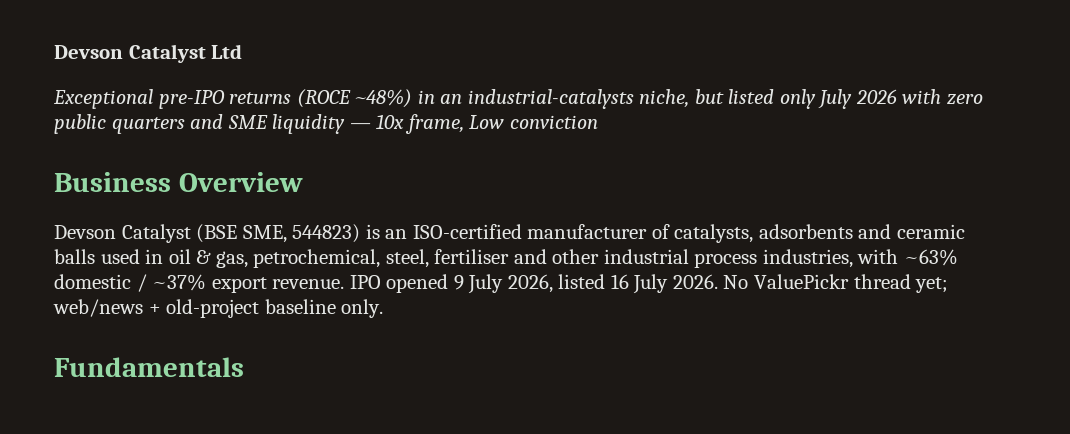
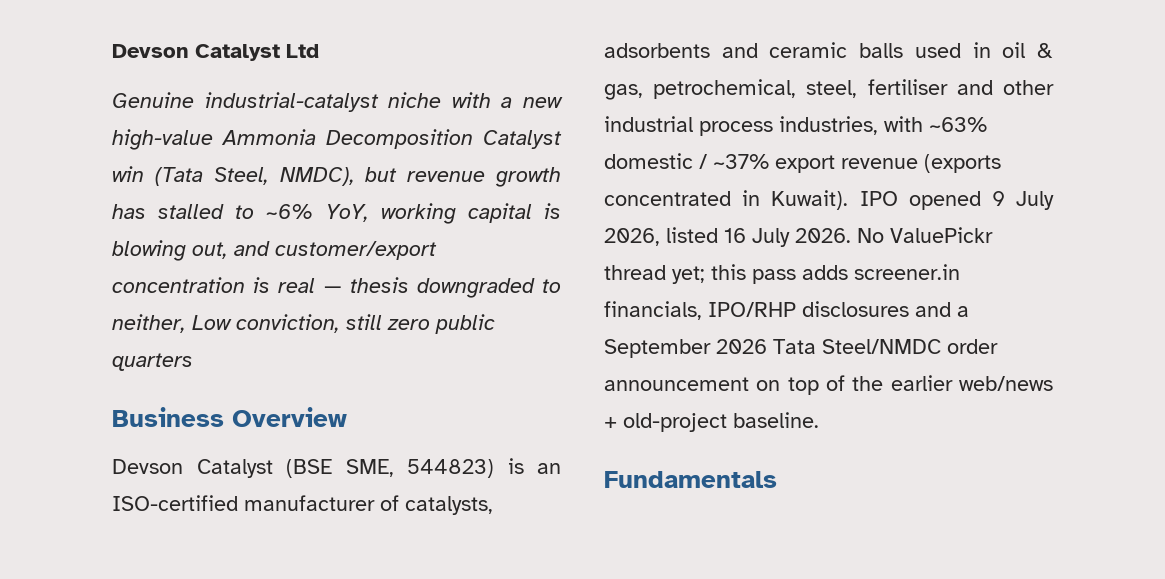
[53,89,984,109] [54,114,598,134] Exceptional pre-IPO returns (ROCE ~48%) in an industrial-catalysts niche, but listed only July 2026 with zero public quarters and SME liquidity — 10x frame, Low conviction -> [112,92,564,112] [112,129,562,150] [112,166,561,187] [112,203,561,224] [112,240,437,261] [112,277,561,298] [112,314,495,334] [112,353,193,371] Genuine industrial-catalyst niche with a new high-value Ammonia Decomposition Catalyst win (Tata Steel, NMDC), but revenue growth has stalled to ~6% YoY, working capital is blowing out, and customer/export concentration is real — thesis downgraded to neither, Low conviction, still zero public quarters
[272,279,345,289] revenue. -> [841,154,1001,173] [604,190,849,210] revenue (exports concentrated in Kuwait).
(949, 285) none -> [711,264,960,284] [604,301,969,320] [604,339,998,358] [604,375,953,395] this pass adds screener.in financials, IPO/RHP disclosures and a September 2026 Tata Steel/NMDC order announcement on top of the earlier
[264,299,384,318] baseline only. -> [733,412,819,428] baseline.

